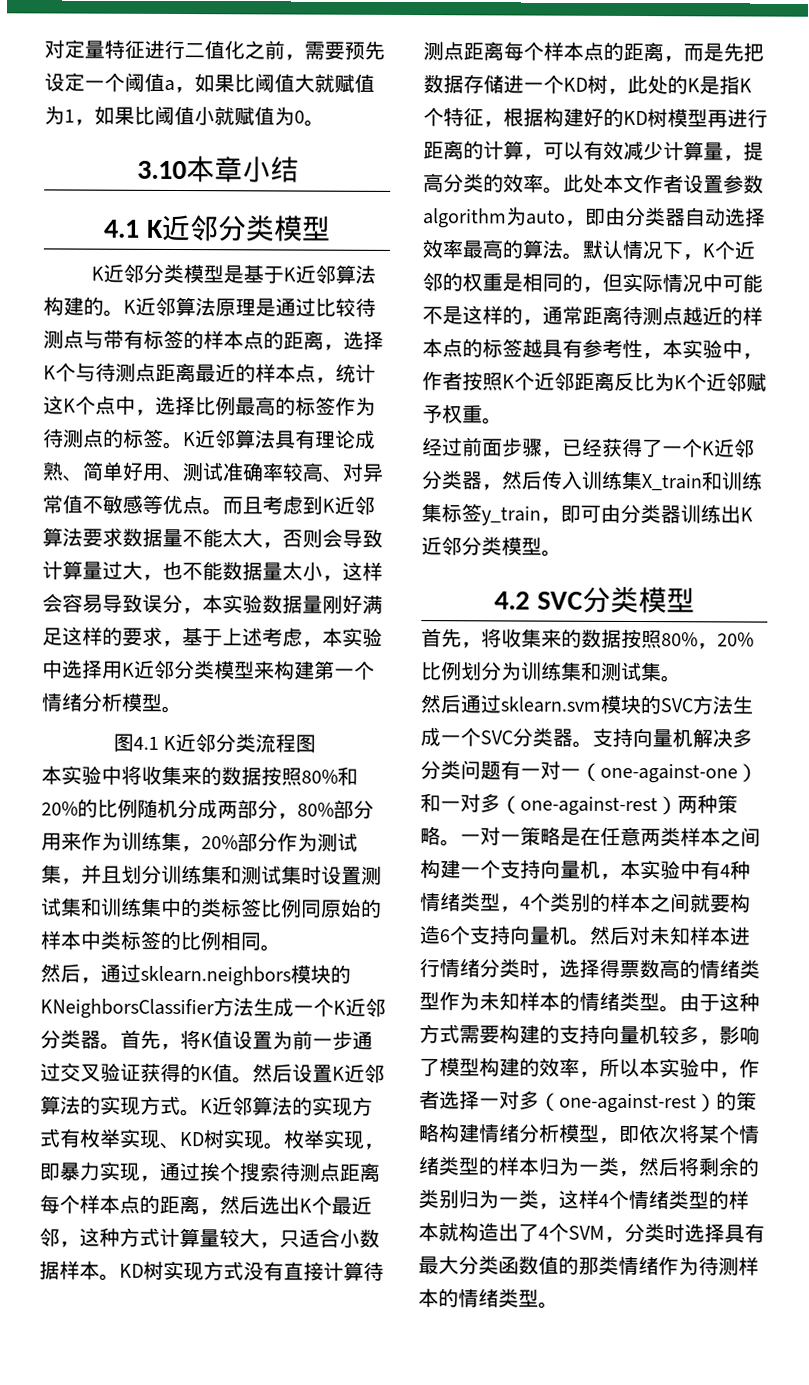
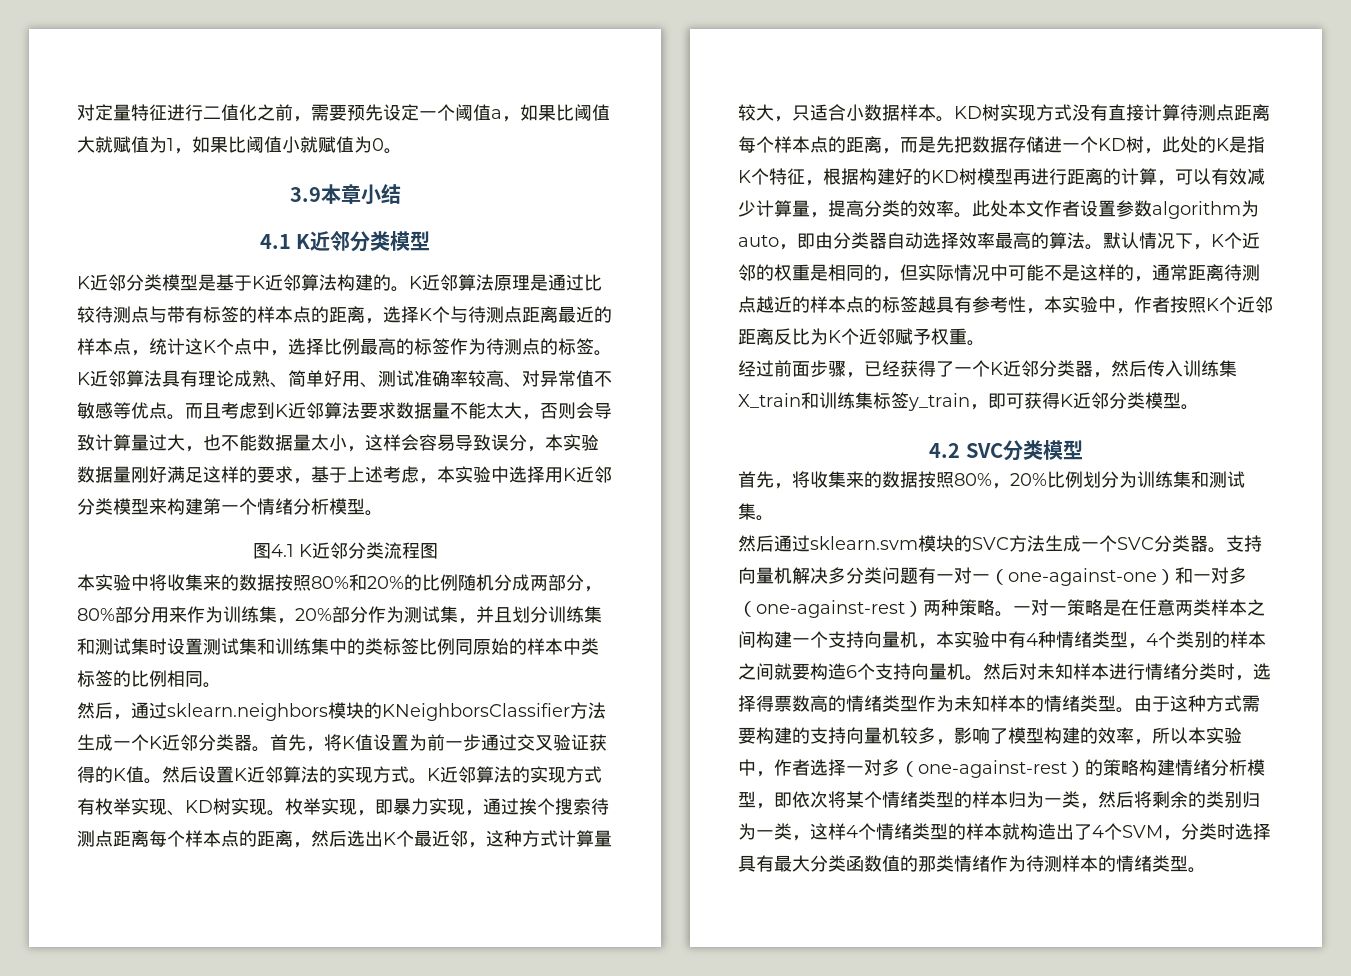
[136,160,187,180] 3.10 -> [289,187,321,202] 3.9
[600,503,741,524] 由分类器训练出 -> [1024,392,1060,409] 获得

